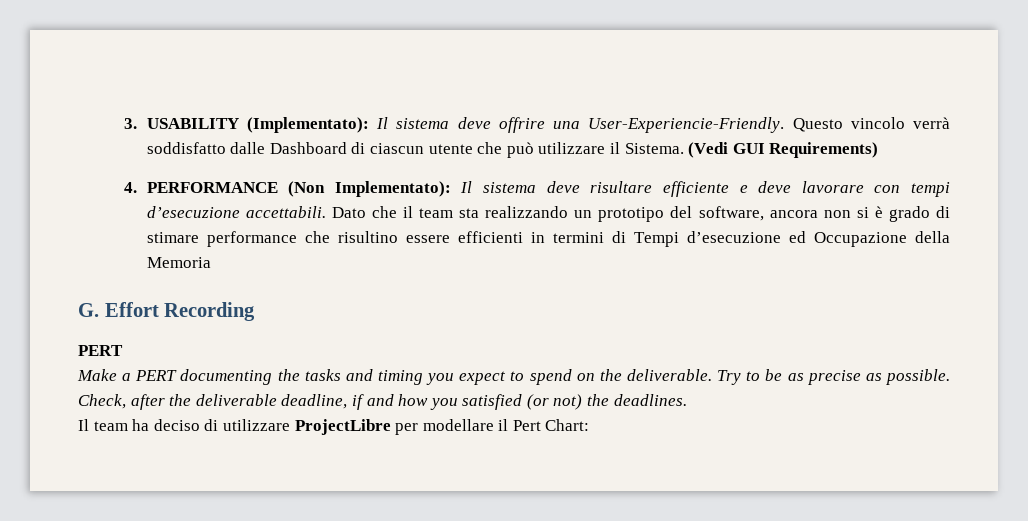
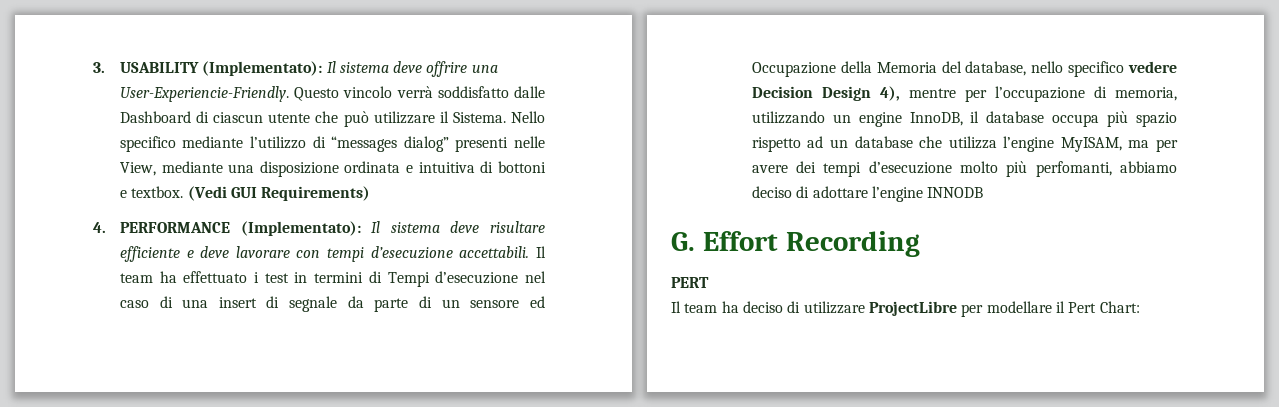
(684, 148) none -> [511,111,546,123] [119,136,545,152] [119,161,546,177] [119,186,184,198] Nello specifico mediante l’utilizzo di “messages dialog” presenti nelle View, mediante una disposizione ordinata e intuitiva di bottoni e textbox.
[288,181,451,197] (Non Implementato): -> [240,221,361,236] (Implementato):
[331,206,951,222] [146,231,523,247] Dato che il team sta realizzando un prototipo del software, ancora non si è grado di stimare performance che risultino essere efficienti -> [536,246,546,258] [119,271,289,283] Il team ha effettuato i test
[788,231,951,247] [146,257,211,268] [78,302,256,321] [78,345,123,356] [77,369,950,385] [78,394,687,410] ed Occupazione della Memoria // G. Effort Recording // PERT // Make a PERT documenting the tasks and timing you expect to spend on the deliverable. Try to be as precise as possible. Check, after the deliverable deadline, if and how you satisfied (or not) the deadlines. -> [525,271,546,283] [119,296,545,312] [751,61,1177,77] [751,86,1177,102] [751,111,1177,127] [751,136,1178,152] [751,161,1177,177] [751,186,984,202] [671,231,920,257] [671,277,709,288] nel caso di una insert di segnale da parte di un sensore ed Occupazione della Memoria del database, nello specifico vedere Decision Design 4), mentre per l’occupazione di memoria, utilizzando un engine InnoDB, il database occupa più spazio rispetto ad un database che utilizza l’engine MyISAM, ma per avere dei tempi d’esecuzione molto più perfomanti, abbiamo deciso di adottare l’engine INNODB // G. Effort Recording // PERT

